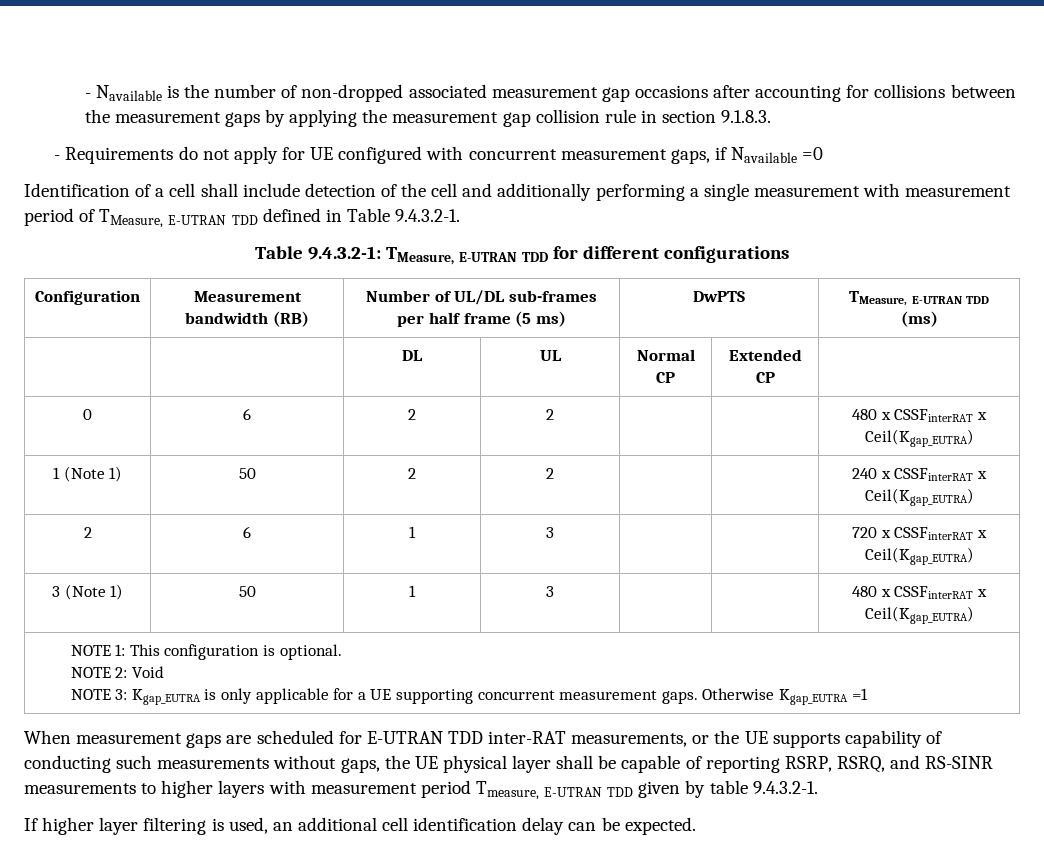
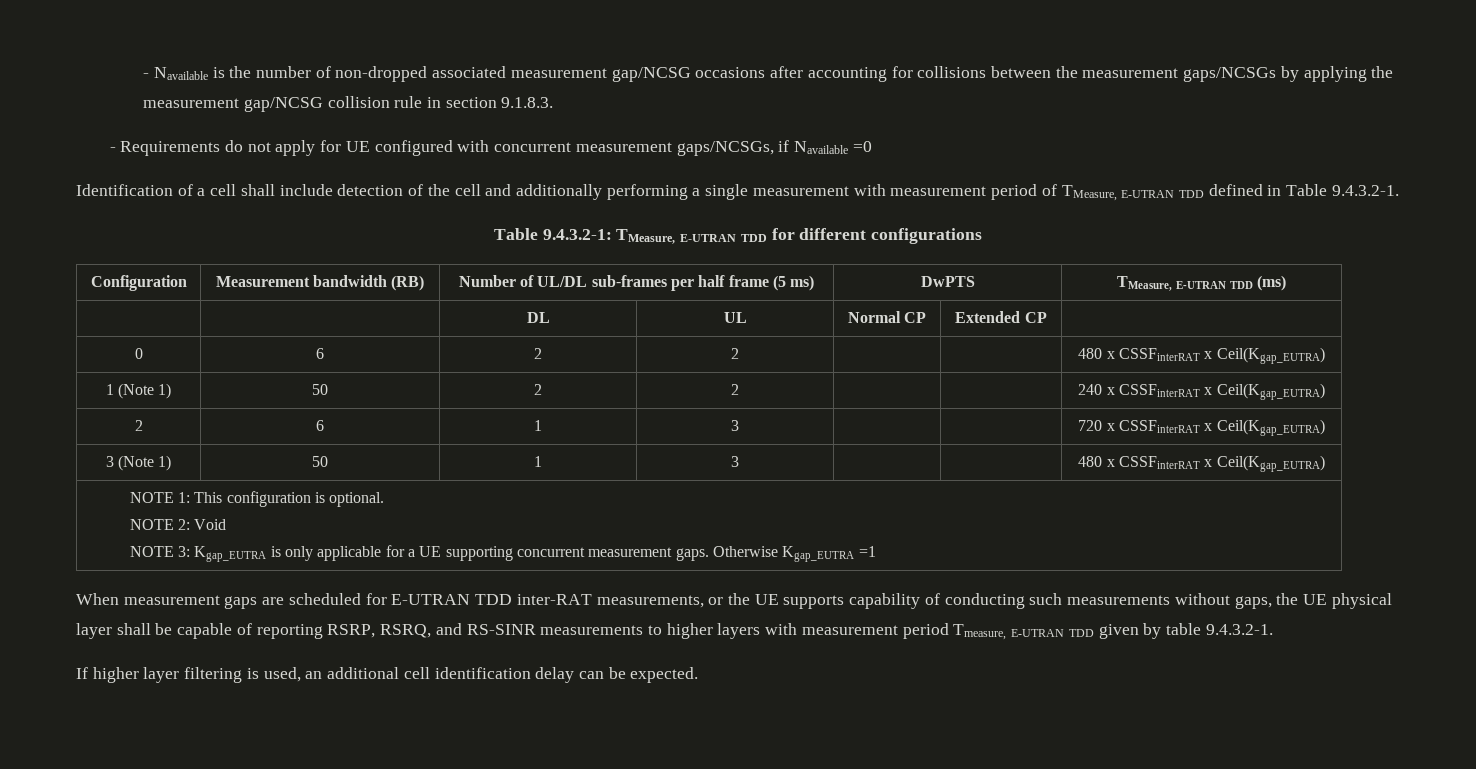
[601,87,630,102] gap -> [611,67,691,82] gap/NCSG
[224,112,260,127] gaps -> [1183,67,1277,82] gaps/NCSGs
[502,112,531,127] gap -> [243,97,323,112] gap/NCSG
[670,149,710,164] gaps, -> [676,141,774,156] gaps/NCSGs,

